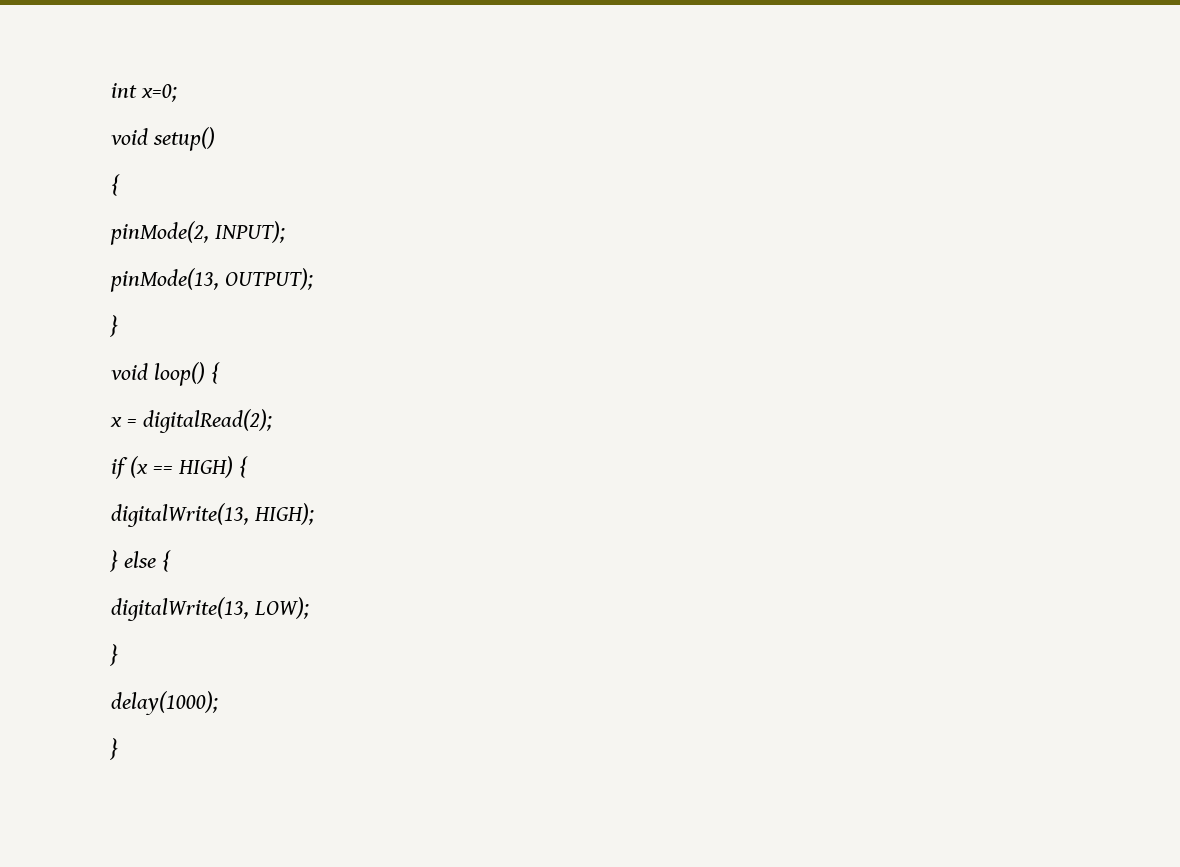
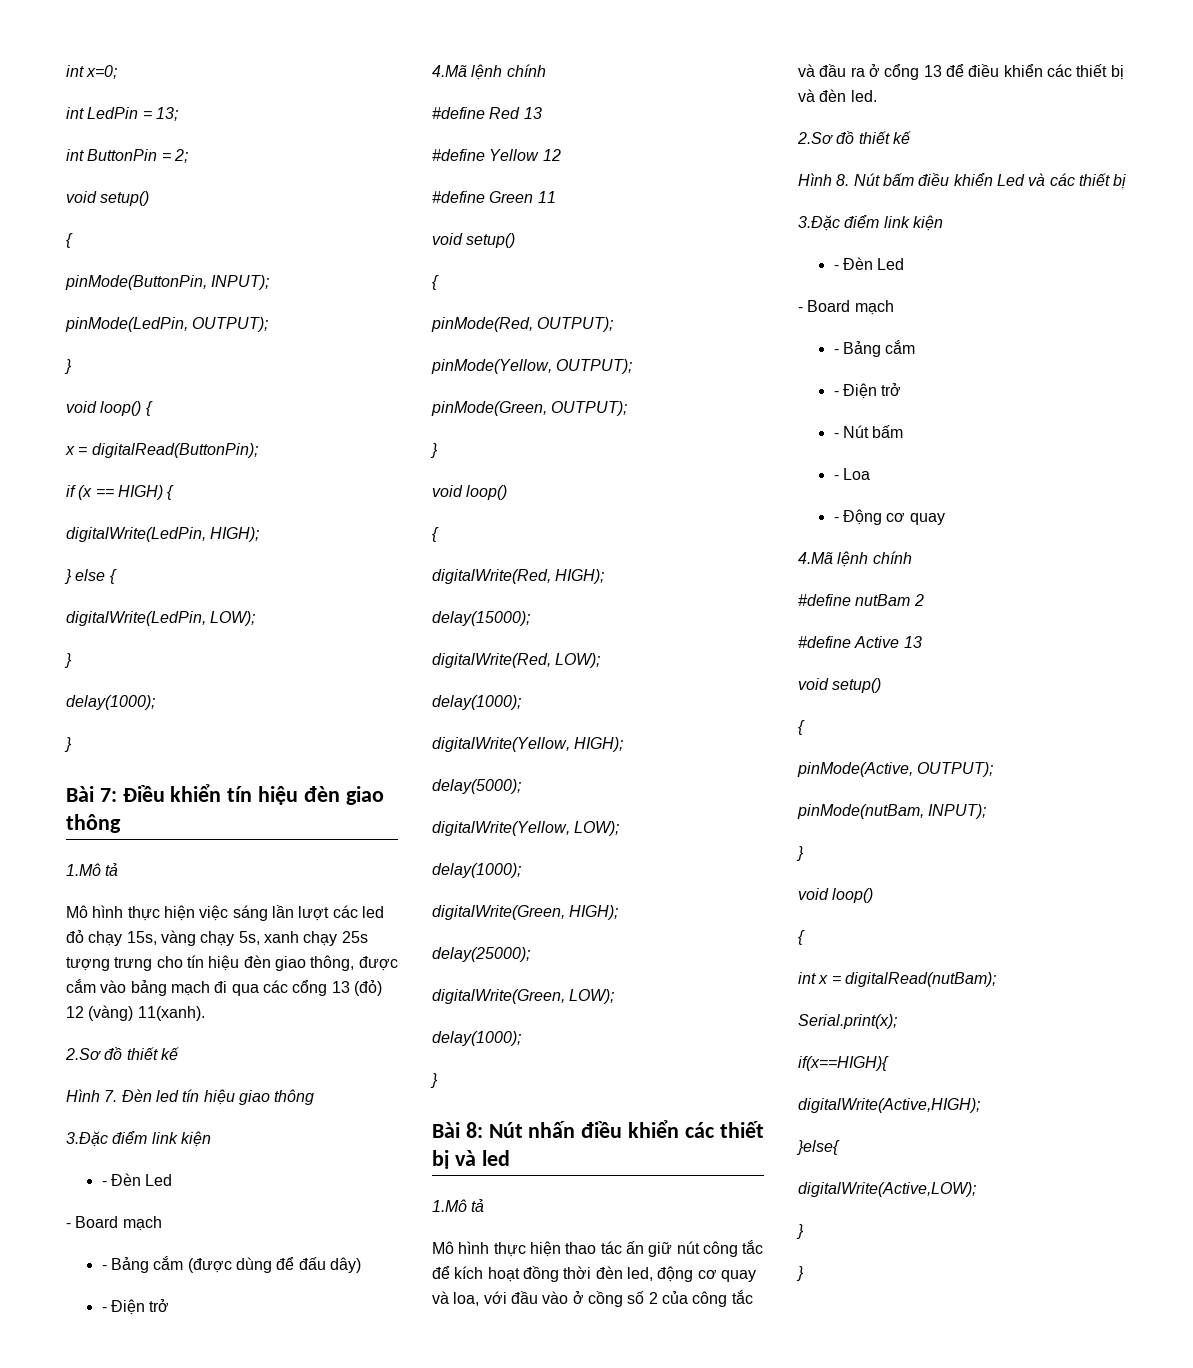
[111,127,216,151] [111,174,120,196] [110,221,286,245] [110,268,219,292] // void setup() // { // pinMode(2, INPUT); // pinMode(13, -> [66,107,178,121] [66,149,188,163] [66,191,150,206] [66,233,73,248] [65,275,270,290] [65,317,188,332] // int LedPin = 13; // int ButtonPin = 2; // void setup() // { // pinMode(ButtonPin, INPUT); // pinMode(LedPin,
[143,409,273,433] digitalRead(2); -> [91,443,258,458] digitalRead(ButtonPin);
[111,503,249,527] digitalWrite(13, -> [66,527,206,542] digitalWrite(LedPin,
[111,597,249,621] digitalWrite(13, -> [66,611,206,626] digitalWrite(LedPin,
(118, 749) none -> [66,784,384,805] [66,814,121,833] [66,863,119,876] [66,905,384,921] [66,930,368,946] [66,955,398,971] [66,979,382,996] [66,1005,205,1021] [65,1047,179,1060] [66,1089,315,1105] [66,1131,211,1147] [101,1173,173,1186] [66,1216,162,1231] [101,1256,361,1273] [101,1299,170,1315] [432,64,546,80] [432,107,542,119] [432,149,561,161] [432,191,556,203] [432,233,516,248] [432,275,439,290] [431,317,614,332] [431,359,633,374] [431,401,628,416] [430,443,438,458] [432,485,508,500] [432,527,439,542] [432,569,605,584] [432,611,530,626] [432,653,601,668] [432,695,521,710] [432,737,624,752] [432,779,521,794] [432,821,620,836] [432,863,521,878] [432,905,619,920] [432,947,530,962] [432,989,615,1004] [432,1031,521,1046] [430,1073,438,1088] [432,1120,764,1138] [432,1150,510,1169] [432,1199,485,1212] [432,1240,764,1257] [432,1266,756,1282] [432,1290,753,1307] [798,64,1124,80] [798,89,877,102] [797,131,911,144] [798,173,1127,189] [798,215,943,231] [833,257,905,270] [798,300,894,315] [833,340,916,357] [833,383,902,399] [833,425,904,438] [833,468,870,480] [833,509,945,525] [798,551,912,567] [798,594,924,606] [798,636,922,648] [798,678,882,693] [798,720,805,735] [797,762,994,777] [797,804,987,819] [796,846,804,861] [798,888,874,903] [798,930,805,945] [798,972,996,987] [798,1014,897,1029] [798,1056,889,1071] [798,1098,980,1113] [796,1140,840,1155] [798,1182,976,1197] [796,1224,804,1239] [796,1266,804,1281] // Bài 7: Điều khiển tín hiệu đèn giao thông // 1.Mô tả // Mô hình thực hiện việc sáng lần lượt các led đỏ chạy 15s, vàng chạy 5s, xanh chạy 25s tượng trưng cho tín hiệu đèn giao thông, được cắm vào bảng mạch đi qua các cổng 13 (đỏ) 12 (vàng) 11(xanh). // 2.Sơ đồ thiết kế // Hình 7. Đèn led tín hiệu giao thông // 3.Đặc điểm link kiện // - Đèn Led // - Board mạch // - Bảng cắm (được dùng để đấu dây) // - Điện trở // 4.Mã lệnh chính // #define Red 13 // #define Yellow 12 // #define Green 11 // void setup() // { // pinMode(Red, OUTPUT); // pinMode(Yellow, OUTPUT); // pinMode(Green, OUTPUT); // } // void loop() // { // digitalWrite(Red, HIGH); // delay(15000); // digitalWrite(Red, LOW); // delay(1000); // digitalWrite(Yellow, HIGH); // delay(5000); // digitalWrite(Yellow, LOW); // delay(1000); // digitalWrite(Green, HIGH); // delay(25000); // digitalWrite(Green, LOW); // delay(1000); // } // Bài 8: Nút nhấn điều khiển các thiết bị và led // 1.Mô tả // Mô hình thực hiện thao tác ấn giữ nút công tắc để kích hoạt đồng thời đèn led, động cơ quay và loa, với đầu vào ở cồng số 2 của công tắc và đầu ra ở cổng 13 để điều khiển các thiết bị và đèn led. // 2.Sơ đồ thiết kế // Hình 8. Nút bấm điều khiển Led và các thiết bị // 3.Đặc điểm link kiện // - Đèn Led // - Board mạch // - Bảng cắm // - Điện trở // - Nút bấm // - Loa // - Động cơ quay // 4.Mã lệnh chính // #define nutBam 2 // #define Active 13 // void setup() // { // pinMode(Active, OUTPUT); // pinMode(nutBam, INPUT); // } // void loop() // { // int x = digitalRead(nutBam); // Serial.print(x); // if(x==HIGH){ // digitalWrite(Active,HIGH); // }else{ // digitalWrite(Active,LOW); // } // }

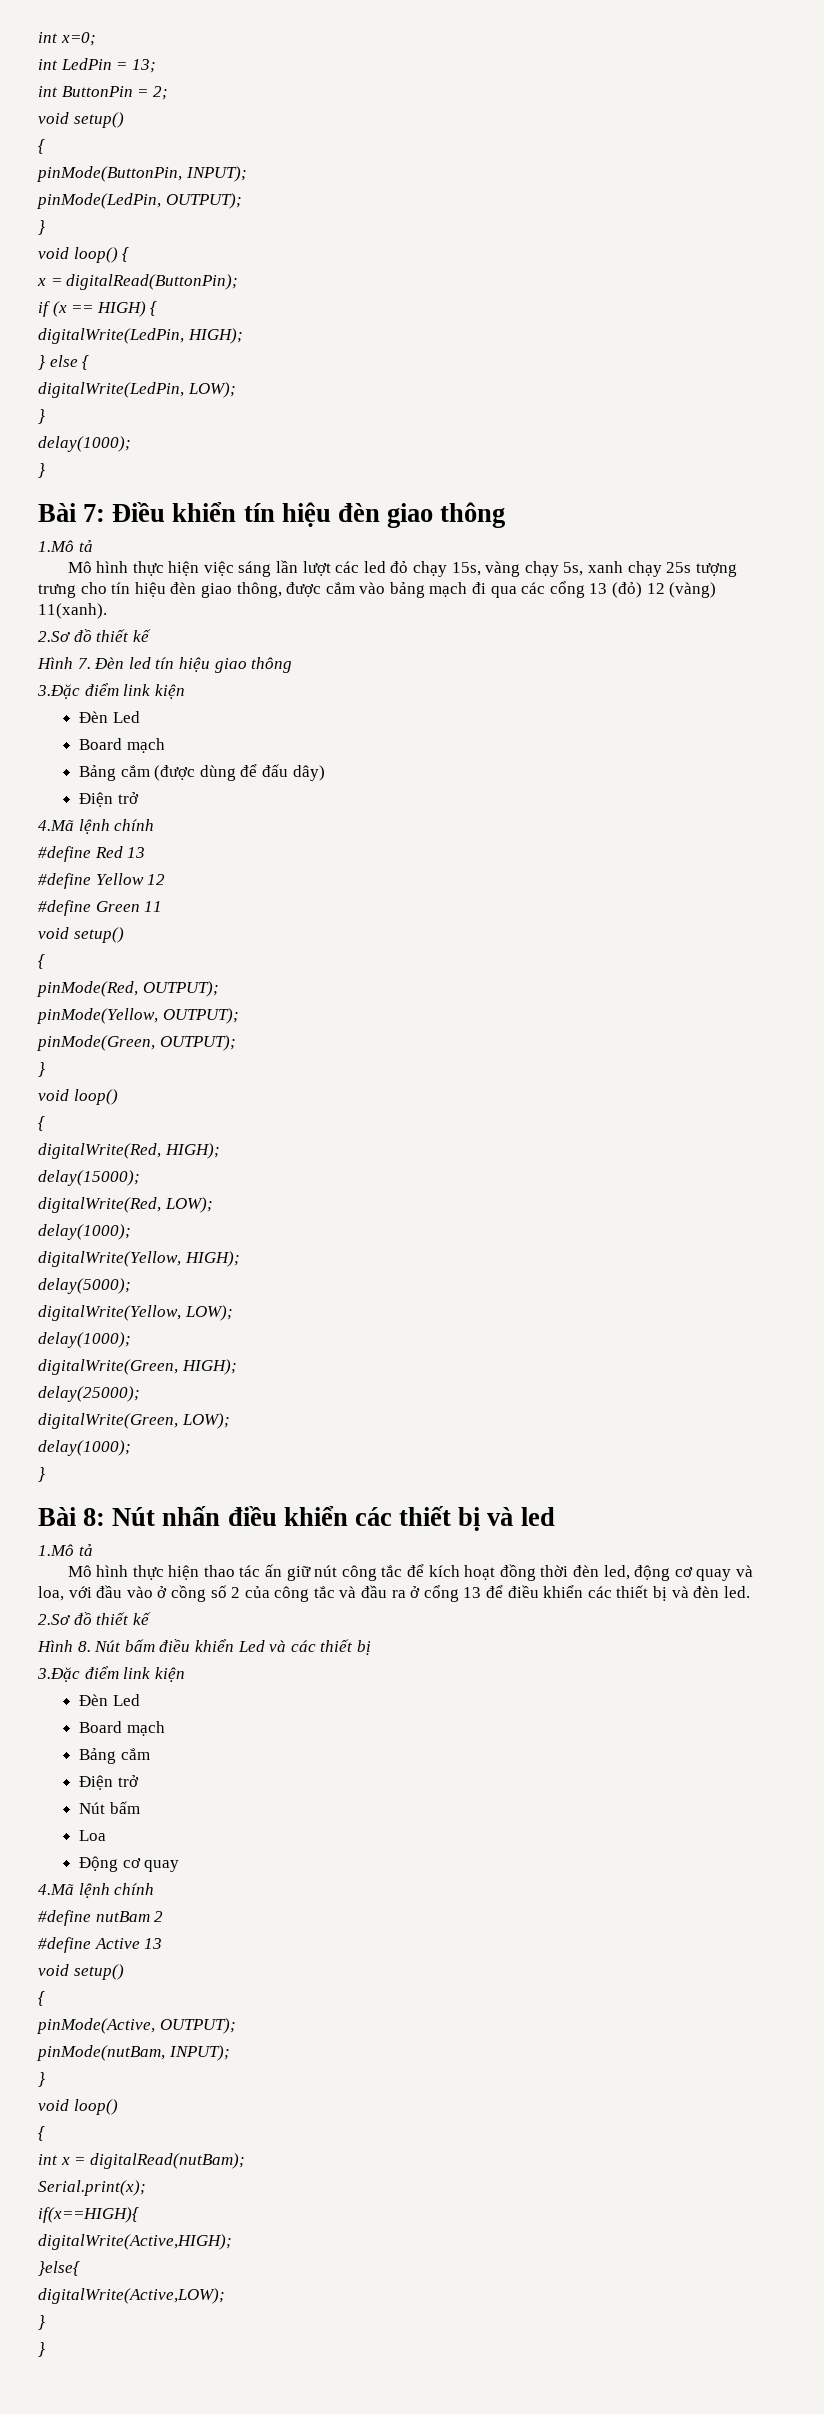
[101,1173,173,1186] [66,1216,162,1231] [101,1265,107,1270] - Đèn Led // - Board mạch // - -> [79,711,140,723] [79,738,165,753] Đèn Led // Board mạch //
[101,1307,107,1312] - -> (325, 773) none
[833,257,905,270] [798,300,894,315] [833,349,839,354] - Đèn Led // - Board mạch // - -> [79,1694,140,1706] [79,1721,165,1736] Đèn Led // Board mạch //
[833,383,902,399] [833,433,839,438] - Điện trở // - -> [79,1775,139,1790] Điện trở //
[833,475,839,480] - -> (140, 1807) none
[833,517,839,522] - -> (107, 1835) none

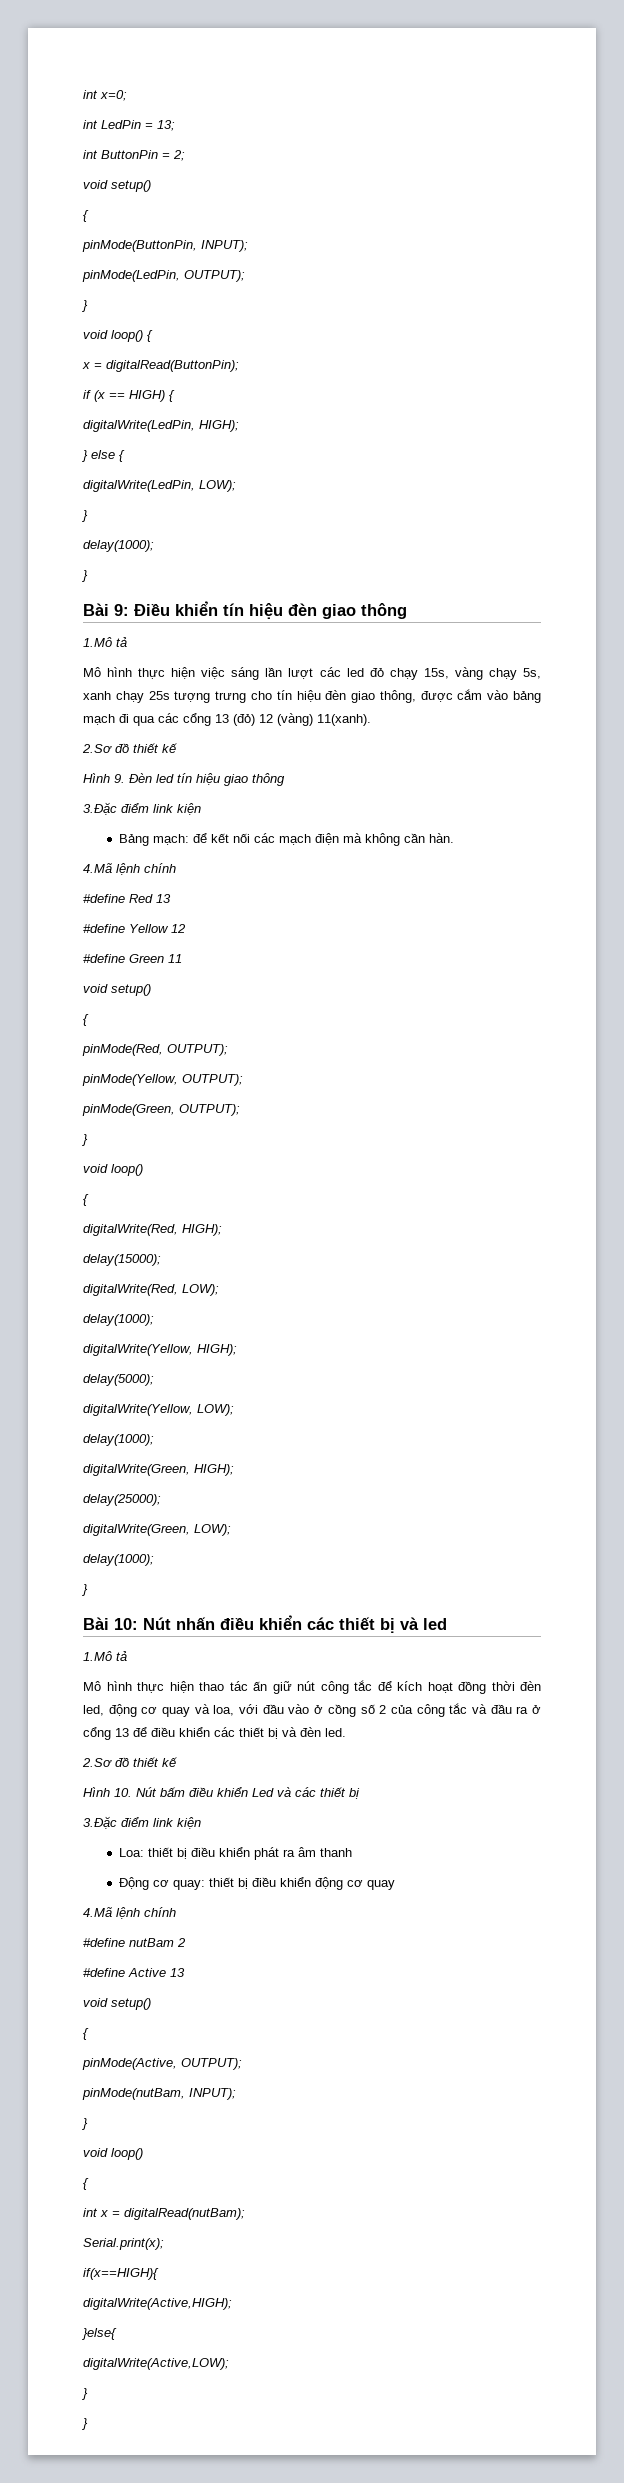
[83,504,106,522] 7: -> [114,604,129,616] 9:
[77,658,91,669] 7. -> [114,774,125,783] 9.
[79,711,140,723] [79,738,165,753] [79,764,325,781] [79,792,139,807] Đèn Led // Board mạch // Bảng cắm (được dùng để đấu dây) // Điện trở -> [118,833,454,846] Bảng mạch: để kết nối các mạch điện mà không cần hàn.
[83,1508,106,1526] 8: -> [114,1618,138,1630] 10:
[77,1641,91,1652] 8. -> [114,1788,132,1797] 10.
[79,1694,140,1706] [79,1721,165,1736] [79,1748,150,1764] [79,1775,139,1790] [79,1801,140,1814] [79,1830,107,1841] [79,1856,119,1872] Đèn Led // Board mạch // Bảng cắm // Điện trở // Nút bấm // Loa // Động -> [118,1847,352,1860] [118,1877,343,1890] Loa: thiết bị điều khiển phát ra âm thanh // Động cơ quay: thiết bị điều khiển động

